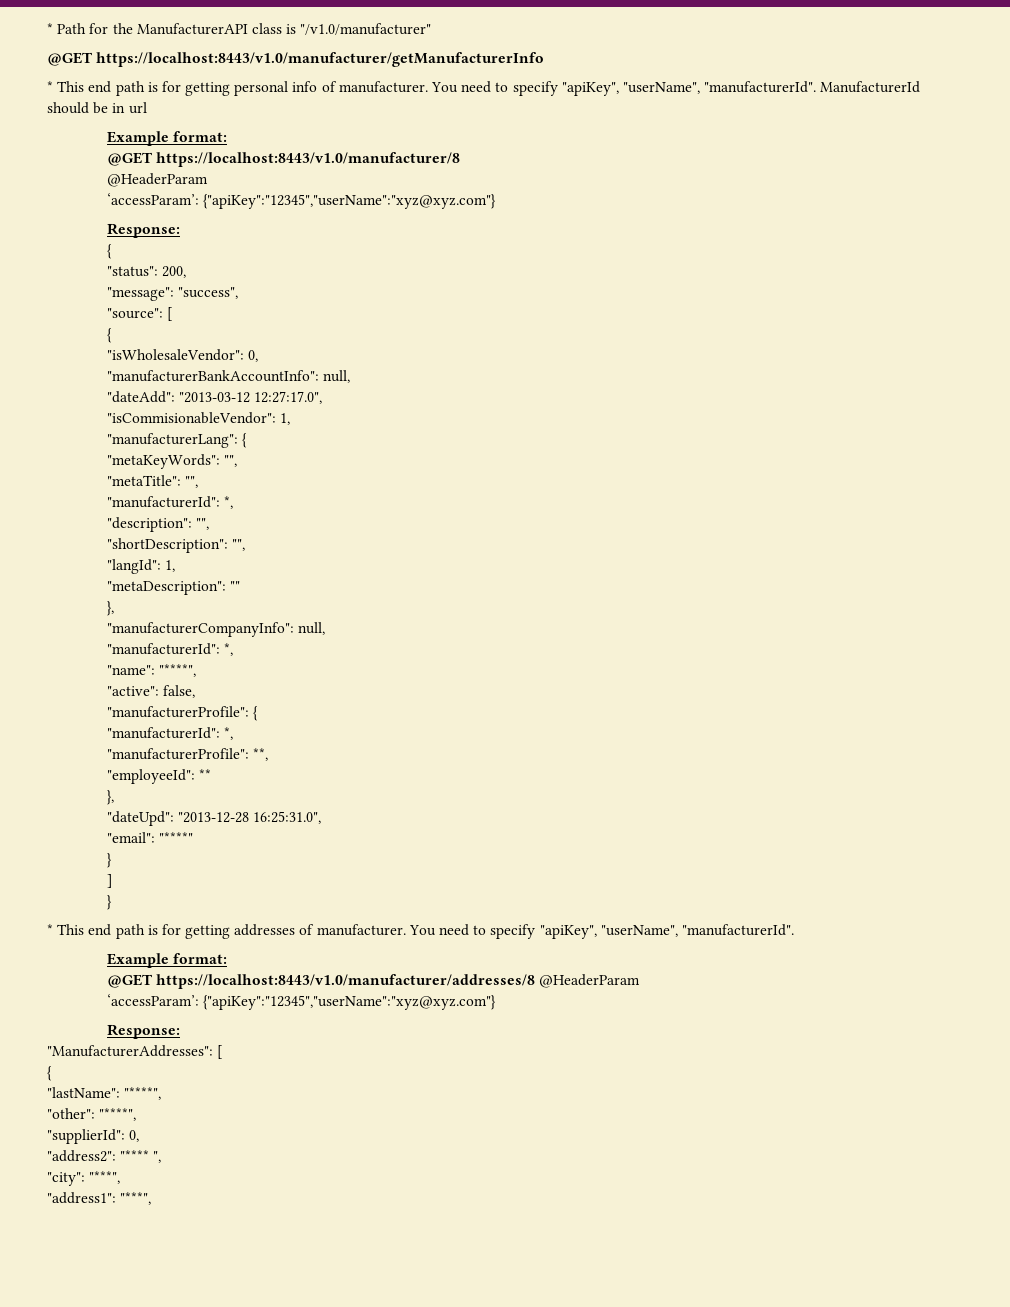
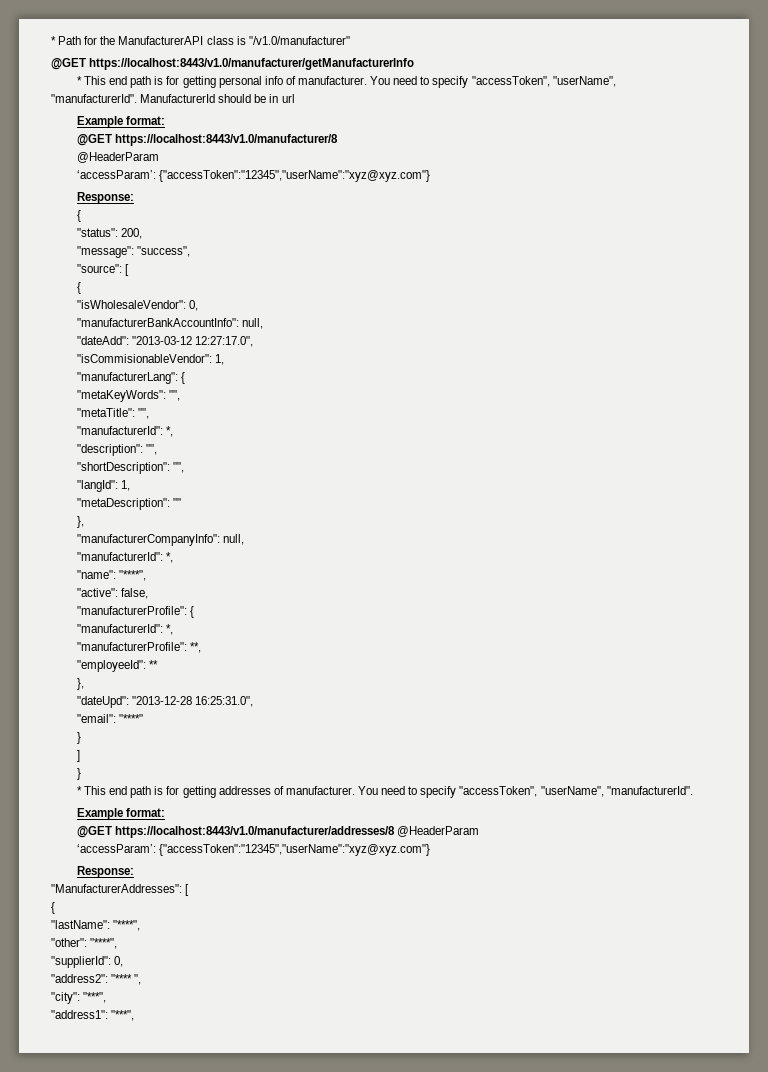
[561,82,619,96] "apiKey", -> [471,76,550,87] "accessToken",
[203,194,497,209] {"apiKey":"12345","userName":"xyz@xyz.com"} -> [158,170,430,182] {"accessToken":"12345","userName":"xyz@xyz.com"}
[539,925,597,939] "apiKey", -> [459,786,538,797] "accessToken",
[203,995,497,1010] {"apiKey":"12345","userName":"xyz@xyz.com"} -> [158,844,430,856] {"accessToken":"12345","userName":"xyz@xyz.com"}

